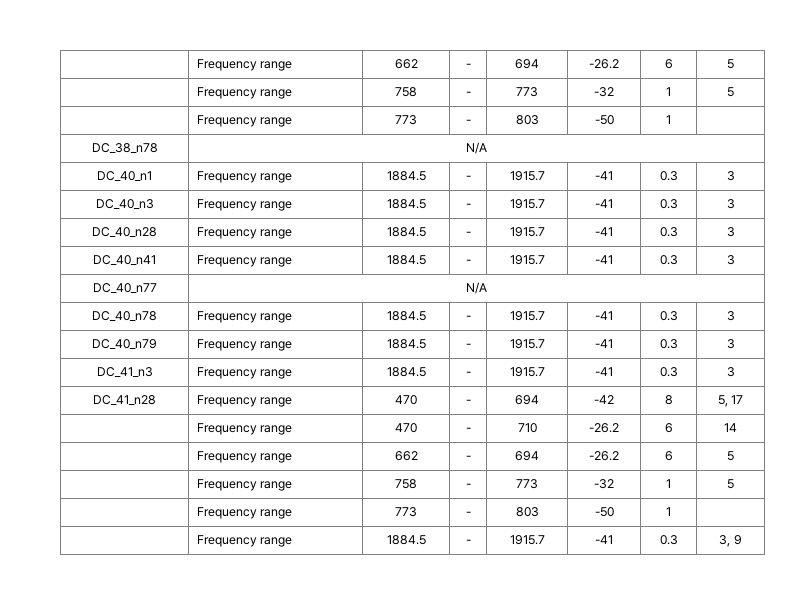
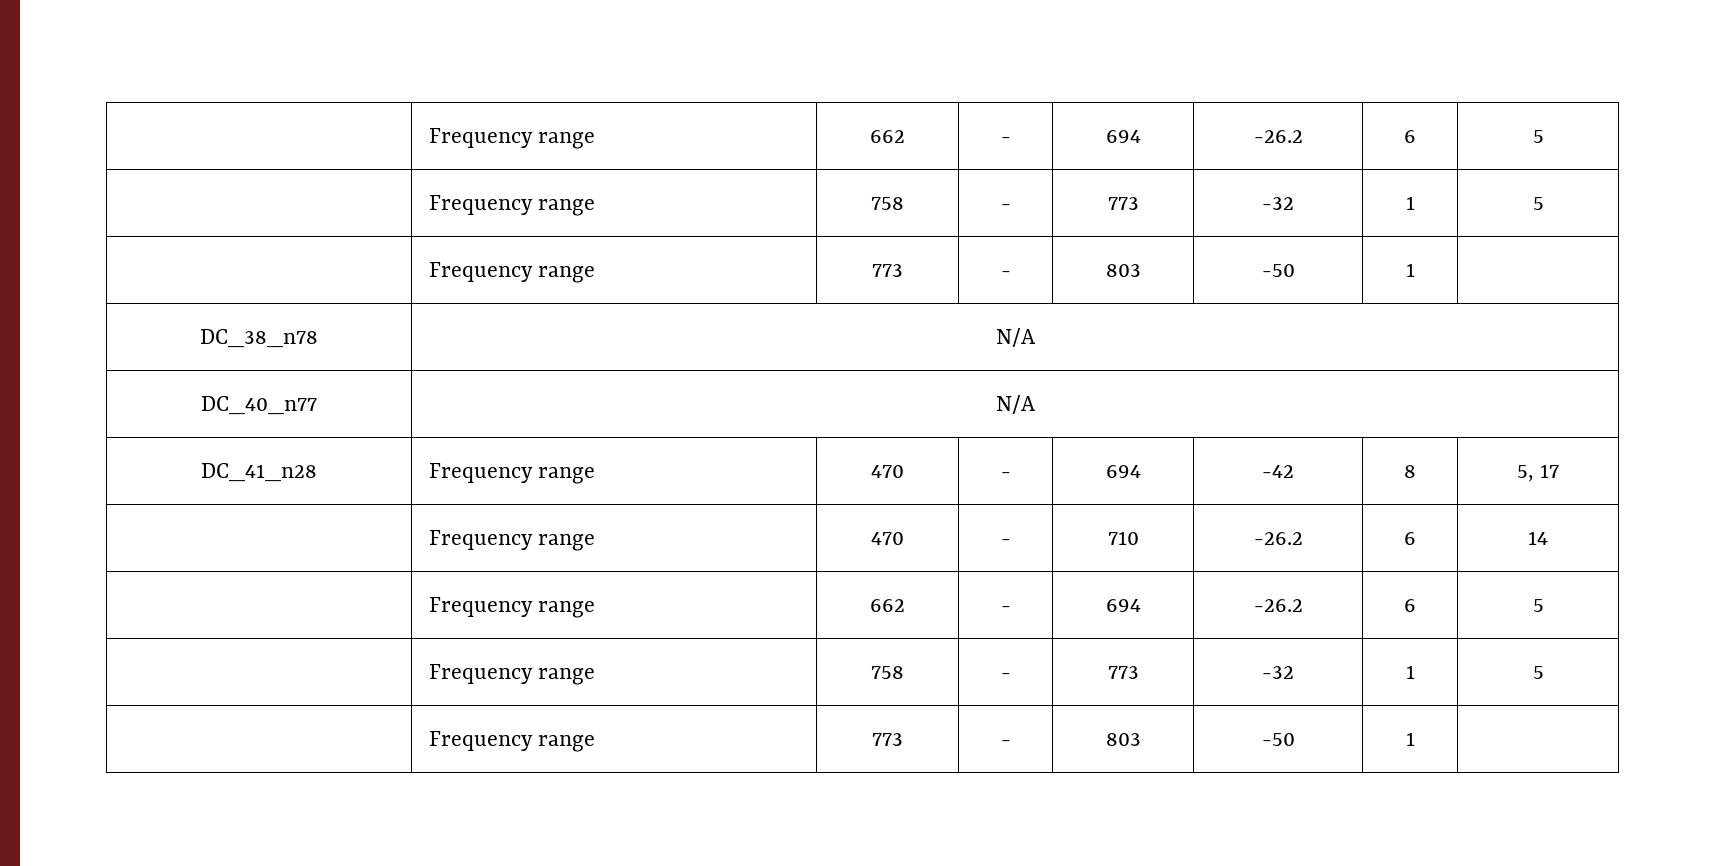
[97,171,152,181] [196,171,293,183] [386,171,426,181] [465,175,471,180] [509,171,545,181] [595,171,613,180] [659,171,678,181] [726,171,735,181] [95,199,154,209] [196,199,293,211] [386,199,426,209] [465,203,471,208] [509,199,545,209] [595,199,613,208] [659,199,678,209] [726,199,735,209] [92,227,157,237] [196,227,293,239] [386,227,426,237] [465,231,471,236] [509,227,545,237] [595,227,613,236] [659,227,678,237] [726,227,735,237] [93,255,156,265] [196,255,293,267] [386,255,426,265] [465,259,471,264] [509,255,545,265] [595,255,613,264] [659,255,678,265] [726,255,735,265] [92,283,157,293] [466,282,487,294] [92,311,157,321] [196,311,293,323] [386,311,426,321] [465,315,471,320] [509,311,545,321] [595,311,613,320] [659,311,678,321] [726,311,735,321] [92,339,157,349] [196,339,293,351] [386,339,426,349] [465,343,471,348] [509,339,545,349] [595,339,613,348] [659,339,678,349] [726,339,735,349] [96,367,153,377] [196,367,293,379] [386,367,426,377] [465,371,471,376] [509,367,545,377] [595,367,613,376] [659,367,678,377] [726,367,735,377] DC_40_n1 | Frequency range | 1884.5 | - | 1915.7 | -41 | 0.3 | 3 // DC_40_n3 | Frequency range | 1884.5 | - | 1915.7 | -41 | 0.3 | 3 // DC_40_n28 | Frequency range | 1884.5 | - | 1915.7 | -41 | 0.3 | 3 // DC_40_n41 | Frequency range | 1884.5 | - | 1915.7 | -41 | 0.3 | 3 // DC_40_n77 | N/A // DC_40_n78 | Frequency range | 1884.5 | - | 1915.7 | -41 | 0.3 | 3 // DC_40_n79 | Frequency range | 1884.5 | - | 1915.7 | -41 | 0.3 | 3 // DC_41_n3 | Frequency range | 1884.5 | - | 1915.7 | -41 | 0.3 | 3 -> [201,396,317,415] [995,395,1036,414] DC_40_n77 | N/A
[196,535,293,547] [386,535,426,545] [465,539,471,544] [509,535,545,545] [595,535,613,544] [659,535,678,545] [719,535,742,547] // | Frequency range | 1884.5 | - | 1915.7 | -41 | 0.3 | 3, 9 -> (1415, 739) none

